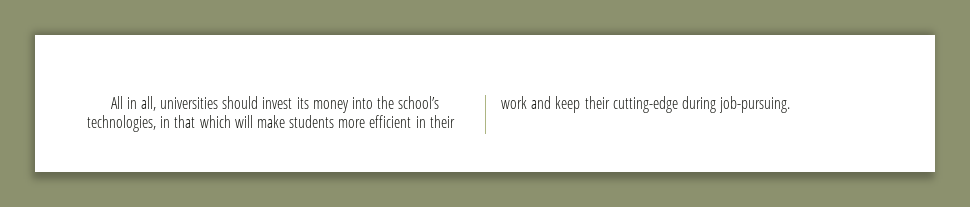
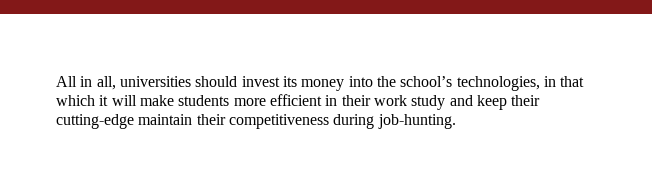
(231, 121) none -> [99,95,109,106] it
(527, 102) none -> [411,95,446,110] study
[681,96,791,113] during job-pursuing. -> [138,114,456,129] maintain their competitiveness during job-hunting.

